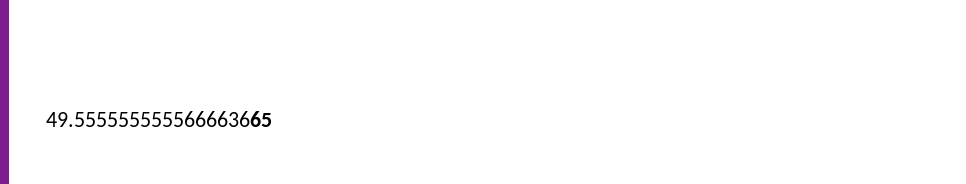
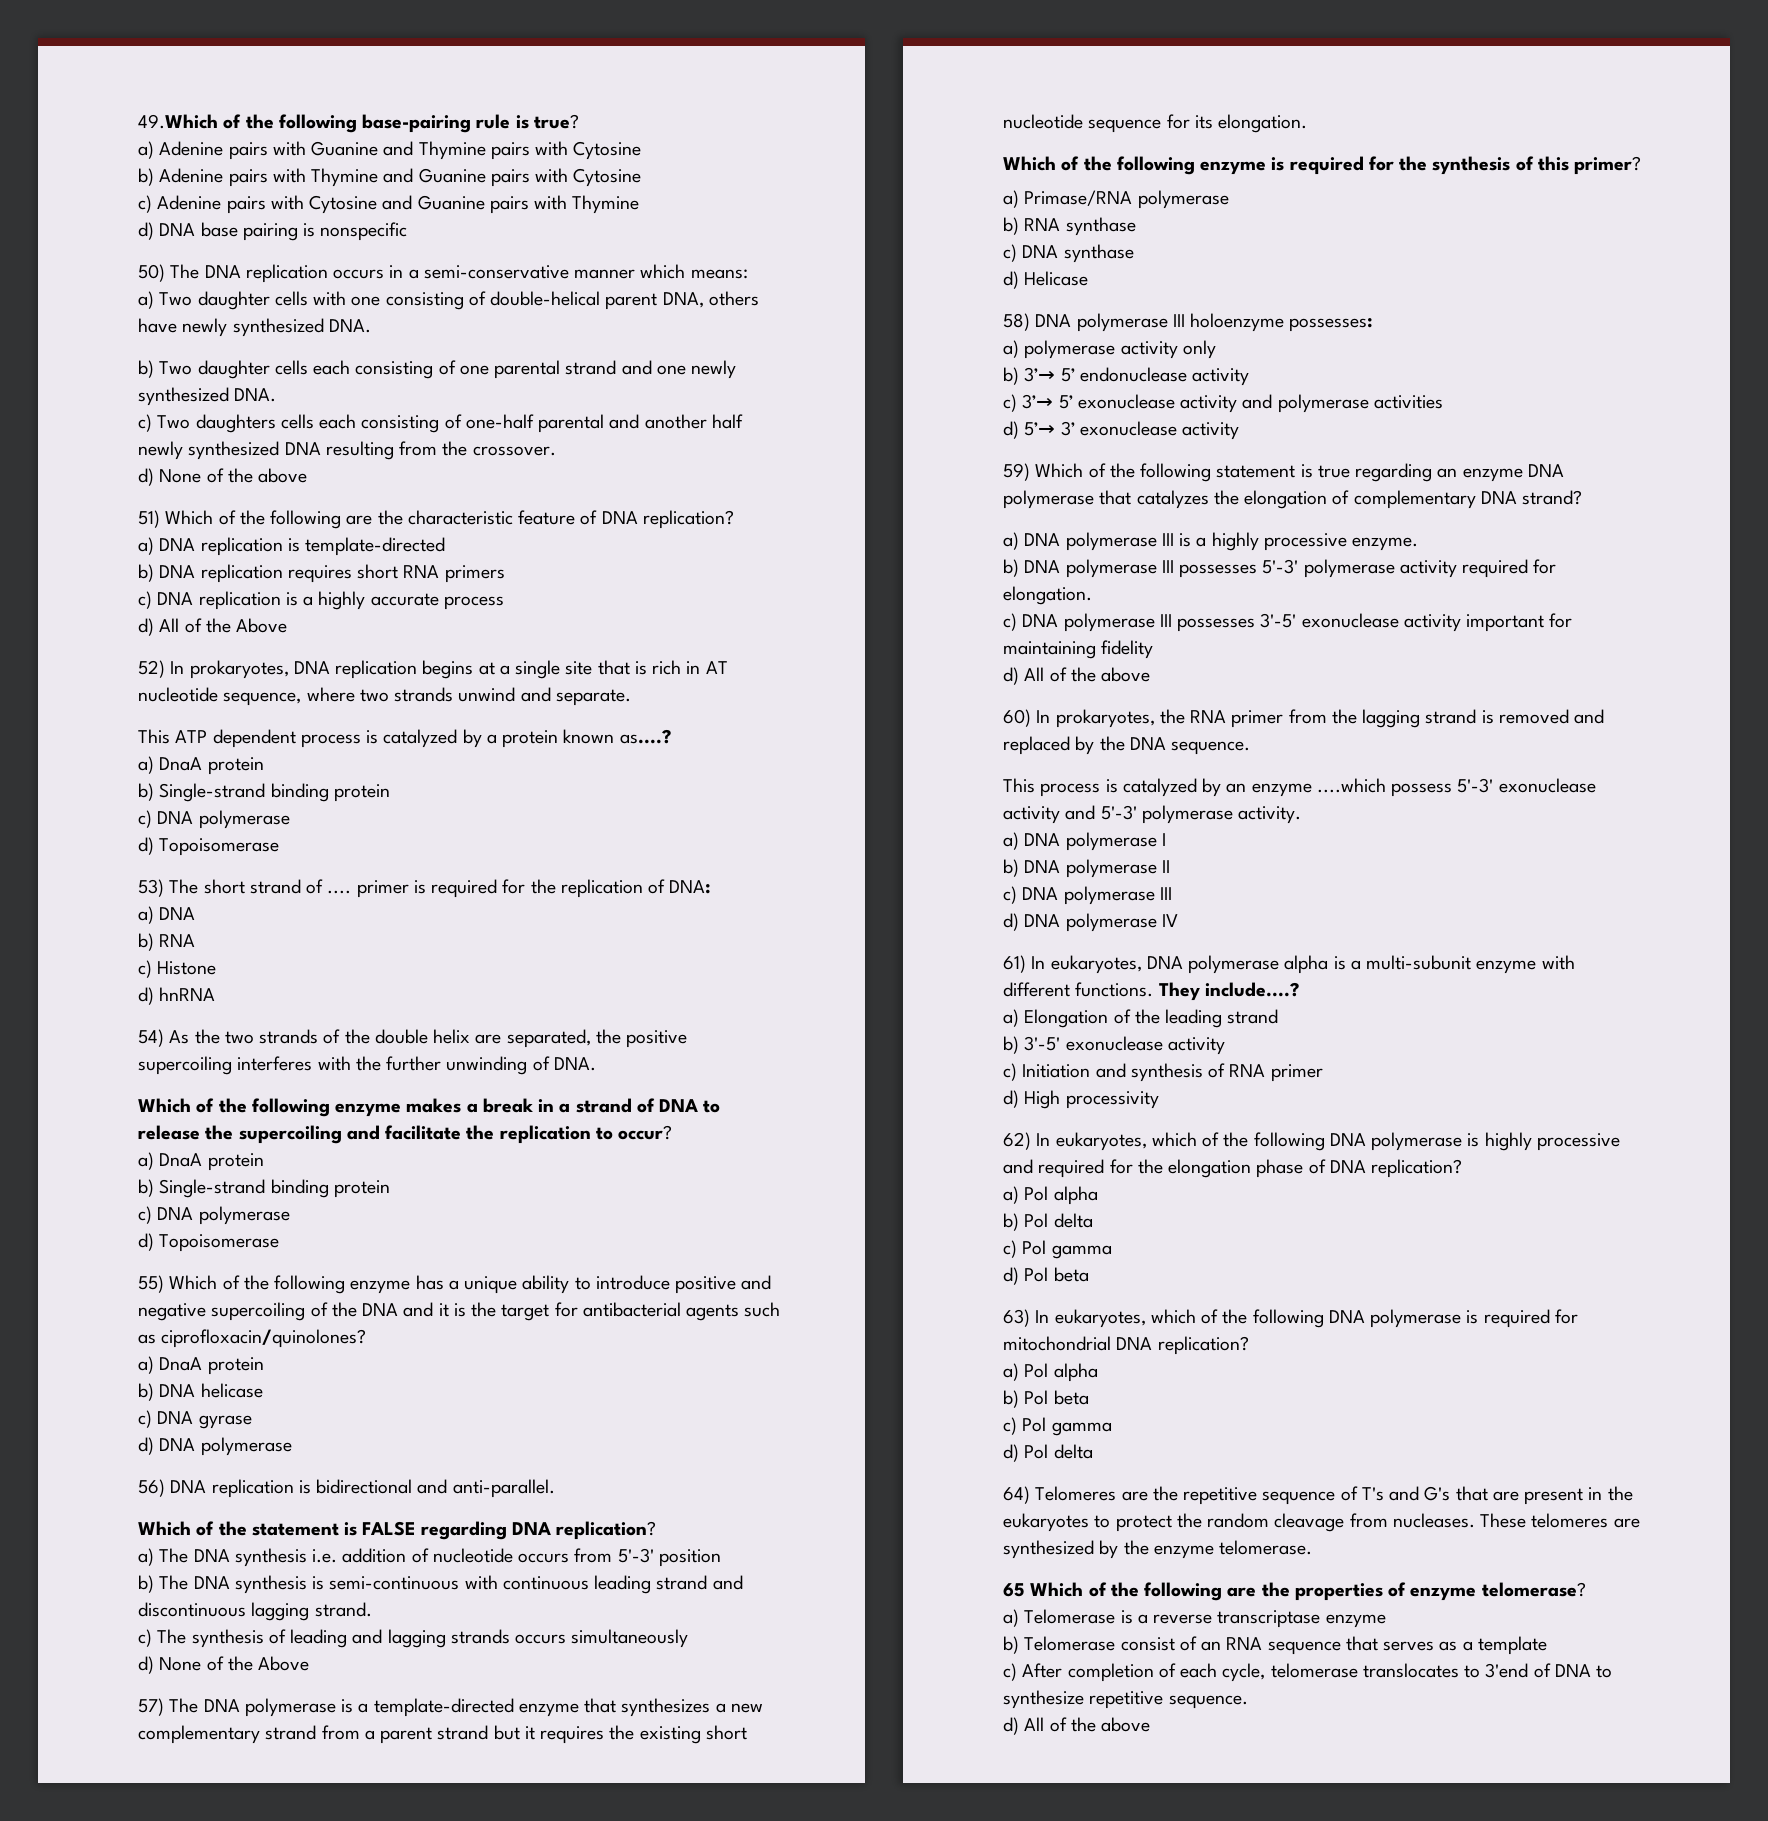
[46,111,272,127] 49.555555555566663665 -> [138,114,579,133] [138,141,642,160] [138,168,642,187] [138,195,640,214] [138,222,408,241] [138,264,748,283] [138,291,759,310] [138,318,371,337] [138,360,737,379] [138,387,277,406] [138,414,743,433] [138,441,556,460] [138,468,308,486] [138,510,734,529] [138,537,446,556] [138,564,505,583] [138,591,504,610] [138,618,288,636] [138,660,728,679] [138,687,631,706] [138,729,671,748] [138,756,264,775] [138,783,390,802] [138,810,290,829] [138,837,280,856] [138,879,712,898] [138,906,196,924] [138,933,196,951] [138,960,217,978] [138,987,216,1005] [138,1029,688,1048] [138,1056,596,1075] [138,1098,721,1117] [138,1125,673,1144] [138,1152,264,1171] [138,1179,390,1198] [138,1206,290,1225] [138,1233,280,1252] [138,1275,772,1294] [138,1302,781,1321] [138,1329,367,1348] [138,1356,264,1375] [138,1383,263,1401] [138,1410,252,1429] [138,1437,292,1456] [138,1479,555,1498] [138,1521,657,1540] [138,1548,721,1567] [138,1575,743,1594] [138,1602,372,1621] [138,1629,689,1648] [138,1656,310,1674] [138,1698,763,1717] [138,1725,747,1744] [1003,114,1308,133] [1003,156,1642,175] [1003,190,1229,209] [1003,217,1136,236] [1003,244,1134,263] [1003,271,1089,289] [1003,313,1374,332] [1003,340,1216,359] [1003,367,1250,386] [1003,394,1443,413] [1003,421,1240,440] [1003,463,1564,482] [1003,490,1583,509] [1003,532,1419,551] [1003,559,1557,578] [1003,586,1092,605] [1003,613,1573,632] [1003,640,1154,659] [1003,667,1151,685] [1003,709,1605,728] [1003,736,1251,755] [1003,778,1596,797] [1003,805,1302,824] [1003,832,1166,851] [1003,859,1170,878] [1003,886,1172,905] [1003,913,1178,932] [1003,955,1575,974] [1003,982,1299,1001] [1003,1009,1279,1028] [1003,1036,1225,1055] [1003,1063,1323,1082] [1003,1090,1159,1109] [1003,1132,1620,1151] [1003,1159,1463,1178] [1003,1186,1098,1205] [1003,1213,1093,1231] [1003,1240,1112,1259] [1003,1267,1089,1285] [1003,1309,1578,1328] [1003,1336,1249,1355] [1003,1363,1098,1382] [1003,1390,1089,1408] [1003,1417,1112,1436] [1003,1444,1093,1462] [1003,1486,1633,1505] [1003,1513,1640,1532] [1003,1540,1313,1559] [1003,1582,1586,1601] [1003,1609,1386,1628] [1003,1636,1547,1655] [1003,1663,1613,1682] [1003,1690,1248,1709] [1003,1717,1151,1735] 49.Which of the following base-pairing rule is true? // a) Adenine pairs with Guanine and Thymine pairs with Cytosine // b) Adenine pairs with Thymine and Guanine pairs with Cytosine // c) Adenine pairs with Cytosine and Guanine pairs with Thymine // d) DNA base pairing is nonspecific // 50) The DNA replication occurs in a semi-conservative manner which means: // a) Two daughter cells with one consisting of double-helical parent DNA, others have newly synthesized DNA. // b) Two daughter cells each consisting of one parental strand and one newly synthesized DNA. // c) Two daughters cells each consisting of one-half parental and another half newly synthesized DNA resulting from the crossover. // d) None of the above // 51) Which of the following are the characteristic feature of DNA replication? // a) DNA replication is template-directed // b) DNA replication requires short RNA primers // c) DNA replication is a highly accurate process // d) All of the Above // 52) In prokaryotes, DNA replication begins at a single site that is rich in AT nucleotide sequence, where two strands unwind and separate. // This ATP dependent process is catalyzed by a protein known as....? // a) DnaA protein // b) Single-strand binding protein // c) DNA polymerase // d) Topoisomerase // 53) The short strand of .... primer is required for the replication of DNA: // a) DNA // b) RNA // c) Histone // d) hnRNA // 54) As the two strands of the double helix are separated, the positive supercoiling interferes with the further unwinding of DNA. // Which of the following enzyme makes a break in a strand of DNA to release the supercoiling and facilitate the replication to occur? // a) DnaA protein // b) Single-strand binding protein // c) DNA polymerase // d) Topoisomerase // 55) Which of the following enzyme has a unique ability to introduce positive and negative supercoiling of the DNA and it is the target for antibacterial agents such as ciprofloxacin/quinolones? // a) DnaA protein // b) DNA helicase // c) DNA gyrase // d) DNA polymerase // 56) DNA replication is bidirectional and anti-parallel. // Which of the statement is FALSE regarding DNA replication? // a) The DNA synthesis i.e. addition of nucleotide occurs from 5'-3' position // b) The DNA synthesis is semi-continuous with continuous leading strand and discontinuous lagging strand. // c) The synthesis of leading and lagging strands occurs simultaneously // d) None of the Above // 57) The DNA polymerase is a template-directed enzyme that synthesizes a new complementary strand from a parent strand but it requires the existing short nucleotide sequence for its elongation. // Which of the following enzyme is required for the synthesis of this primer? // a) Primase/RNA polymerase // b) RNA synthase // c) DNA synthase // d) Helicase // 58) DNA polymerase III holoenzyme possesses: // a) polymerase activity only // b) 3’→ 5’ endonuclease activity // c) 3’→ 5’ exonuclease activity and polymerase activities // d) 5’→ 3’ exonuclease activity // 59) Which of the following statement is true regarding an enzyme DNA polymerase that catalyzes the elongation of complementary DNA strand? // a) DNA polymerase III is a highly processive enzyme. // b) DNA polymerase III possesses 5'-3' polymerase activity required for elongation. // c) DNA polymerase III possesses 3'-5' exonuclease activity important for maintaining fidelity // d) All of the above // 60) In prokaryotes, the RNA primer from the lagging strand is removed and replaced by the DNA sequence. // This process is catalyzed by an enzyme ....which possess 5'-3' exonuclease activity and 5'-3' polymerase activity. // a) DNA polymerase I // b) DNA polymerase II // c) DNA polymerase III // d) DNA polymerase IV // 61) In eukaryotes, DNA polymerase alpha is a multi-subunit enzyme with different functions. They include....? // a) Elongation of the leading strand // b) 3'-5' exonuclease activity // c) Initiation and synthesis of RNA primer // d) High processivity // 62) In eukaryotes, which of the following DNA polymerase is highly processive and required for the elongation phase of DNA replication? // a) Pol alpha // b) Pol delta // c) Pol gamma // d) Pol beta // 63) In eukaryotes, which of the following DNA polymerase is required for mitochondrial DNA replication? // a) Pol alpha // b) Pol beta // c) Pol gamma // d) Pol delta // 64) Telomeres are the repetitive sequence of T's and G's that are present in the eukaryotes to protect the random cleavage from nucleases. These telomeres are synthesized by the enzyme telomerase. // 65 Which of the following are the properties of enzyme telomerase? // a) Telomerase is a reverse transcriptase enzyme // b) Telomerase consist of an RNA sequence that serves as a template // c) After completion of each cycle, telomerase translocates to 3'end of DNA to synthesize repetitive sequence. // d) All of the above

